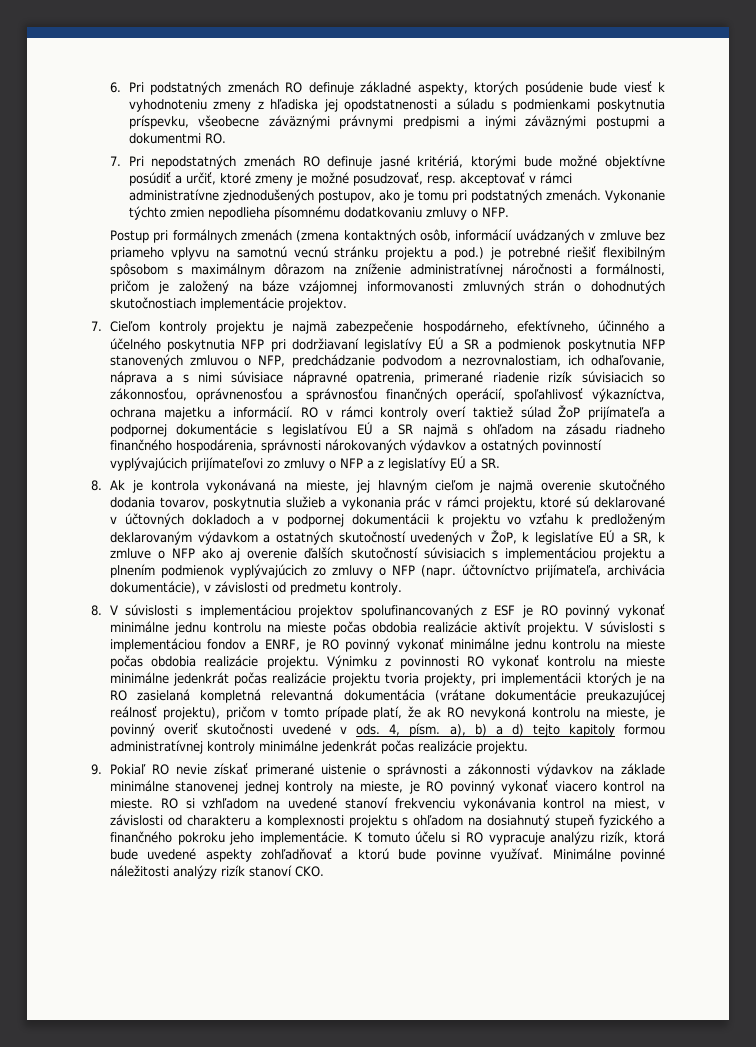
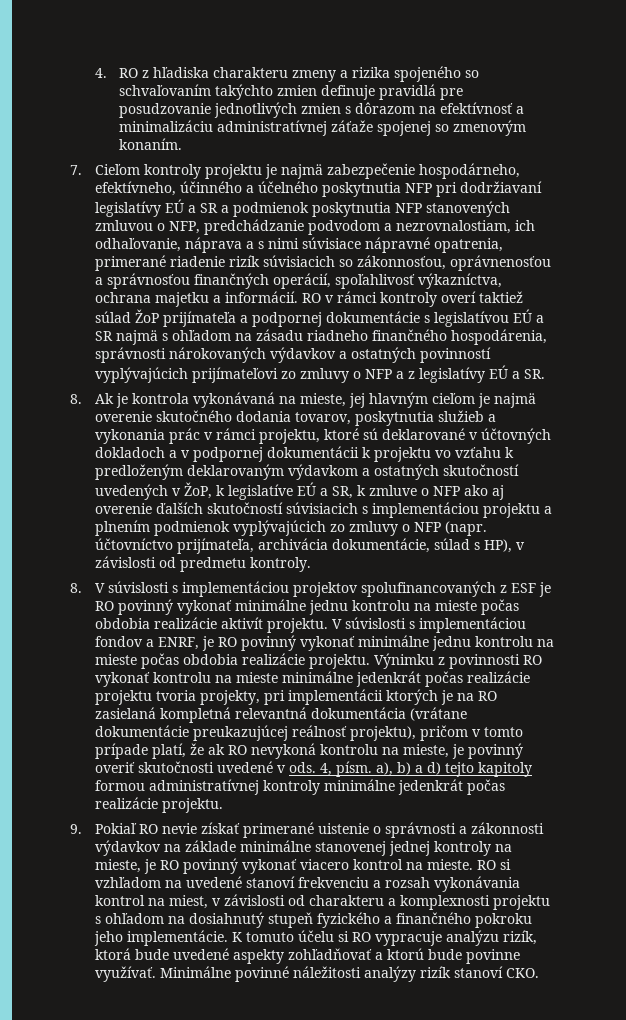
[109,81,665,95] [128,98,665,112] [128,115,665,129] [128,133,226,144] [109,155,665,169] [128,172,572,186] [128,189,666,203] [128,206,509,220] [109,229,665,243] [109,246,665,260] [109,263,666,277] [109,280,665,294] [109,297,347,311] 6. Pri podstatných zmenách RO definuje základné aspekty, ktorých posúdenie bude viesť k vyhodnoteniu zmeny z hľadiska jej opodstatnenosti a súladu s podmienkami poskytnutia príspevku, všeobecne záväznými právnymi predpismi a inými záväznými postupmi a dokumentmi RO. // 7. Pri nepodstatných zmenách RO definuje jasné kritériá, ktorými bude možné objektívne posúdiť a určiť, ktoré zmeny je možné posudzovať, resp. akceptovať v rámci administratívne zjednodušených postupov, ako je tomu pri podstatných zmenách. Vykonanie týchto zmien nepodlieha písomnému dodatkovaniu zmluvy o NFP. // Postup pri formálnych zmenách (zmena kontaktných osôb, informácií uvádzaných v zmluve bez priameho vplyvu na samotnú vecnú stránku projektu a pod.) je potrebné riešiť flexibilným spôsobom s maximálnym dôrazom na zníženie administratívnej náročnosti a formálnosti, pričom je založený na báze vzájomnej informovanosti zmluvných strán o dohodnutých skutočnostiach implementácie projektov. -> [94,66,480,82] [119,84,464,100] [119,102,525,118] [119,120,527,136] [119,138,183,150] 4. RO z hľadiska charakteru zmeny a rizika spojeného so schvaľovaním takýchto zmien definuje pravidlá pre posudzovanie jednotlivých zmien s dôrazom na efektívnosť a minimalizáciu administratívnej záťaže spojenej so zmenovým konaním.
[109,581,200,594] dokumentácie), -> [331,538,512,553] dokumentácie, súlad s HP),
(455, 803) none -> [372,877,430,888] a rozsah

